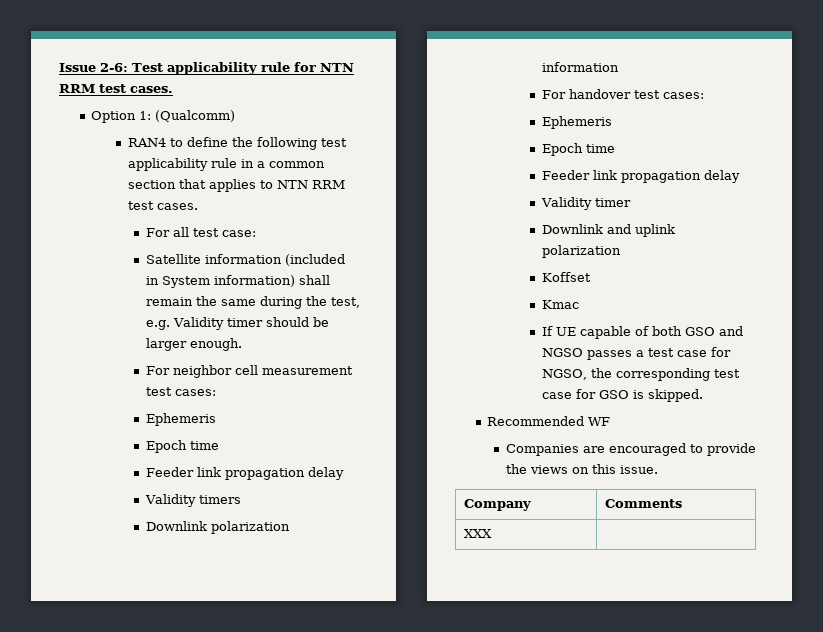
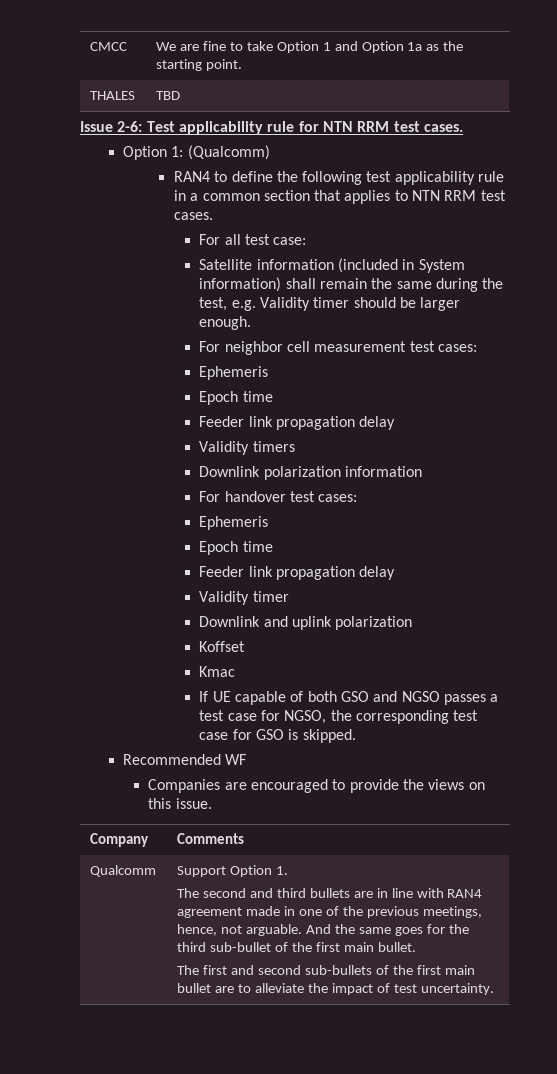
(59, 67) none -> [90,42,128,51] [156,41,464,53] [156,59,243,71] [90,91,136,100] [156,91,181,100] CMCC | We are fine to take Option 1 and Option 1a as the starting point. // THALES | TBD //
[464,529,493,538] XXX | -> [90,865,157,877] [177,865,289,877] [177,888,483,898] [177,906,482,918] [177,924,469,936] [177,942,416,952] [177,965,475,975] [177,983,494,995] Qualcomm | Support Option 1. // The second and third bullets are in line with RAN4 agreement made in one of the previous meetings, hence, not arguable. And the same goes for the third sub-bullet of the first main bullet. // The first and second sub-bullets of the first main bullet are to alleviate the impact of test uncertainty.

